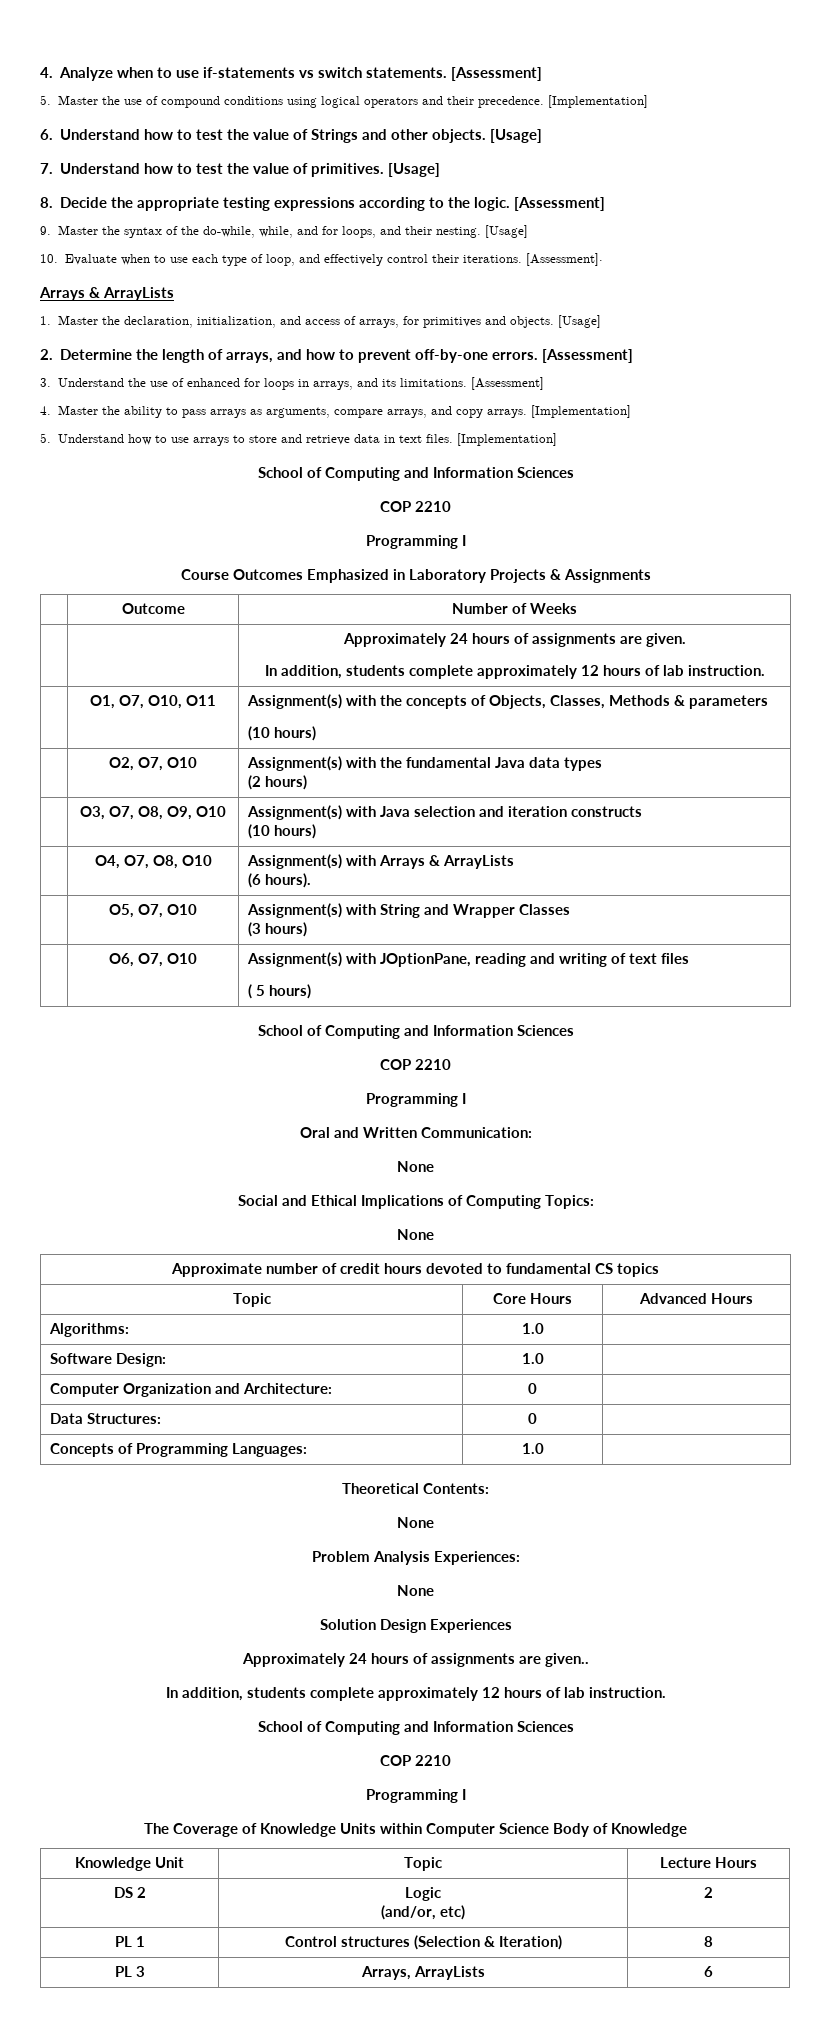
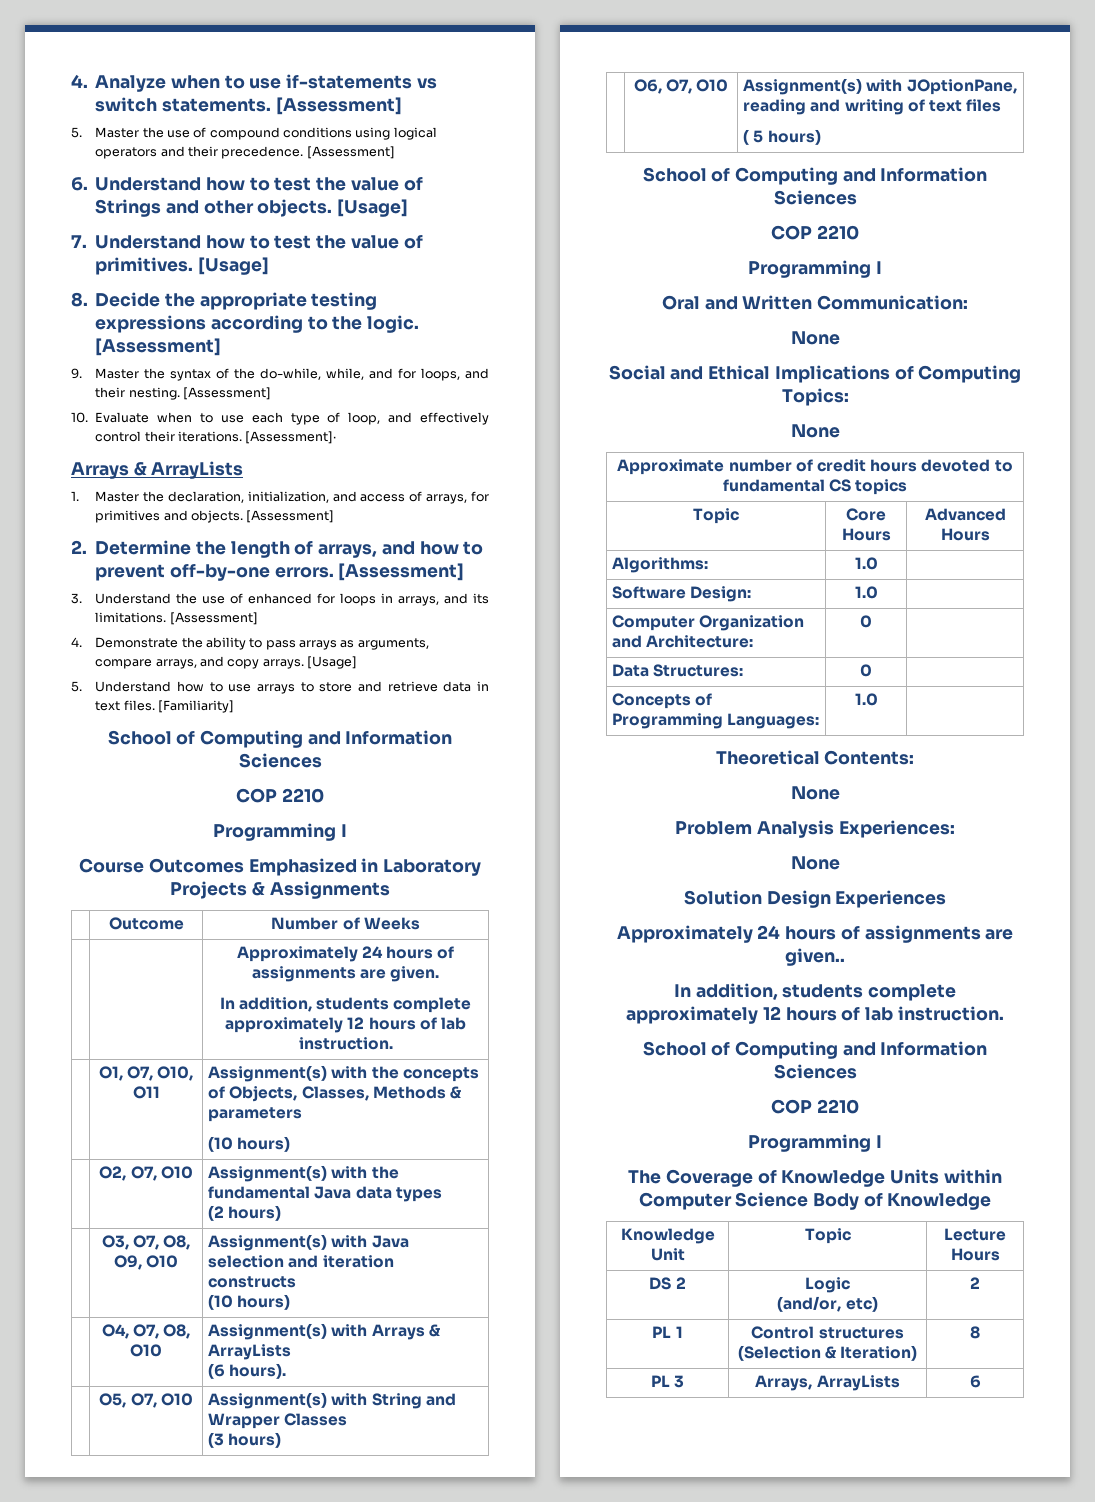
[548,95,649,108] [Implementation] -> [306,146,395,159] [Assessment]
[485,225,529,238] [Usage] -> [182,387,271,400] [Assessment]
[558,315,602,328] [Usage] -> [246,510,335,523] [Assessment]
[58,405,99,415] Master -> [95,637,179,648] Demonstrate
[531,405,632,418] [Implementation] -> [307,656,358,669] [Usage]
[457,433,558,446] [Implementation] -> [157,700,234,713] [Familiarity]

